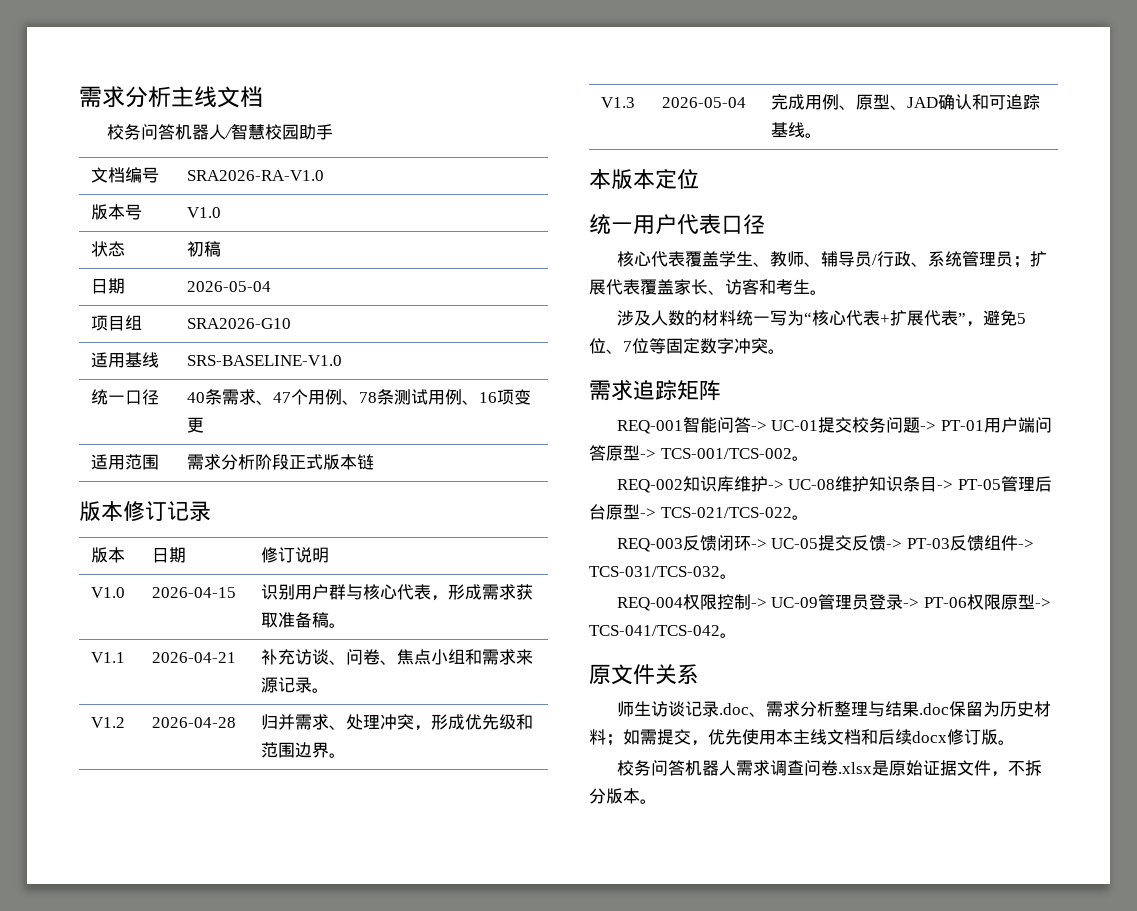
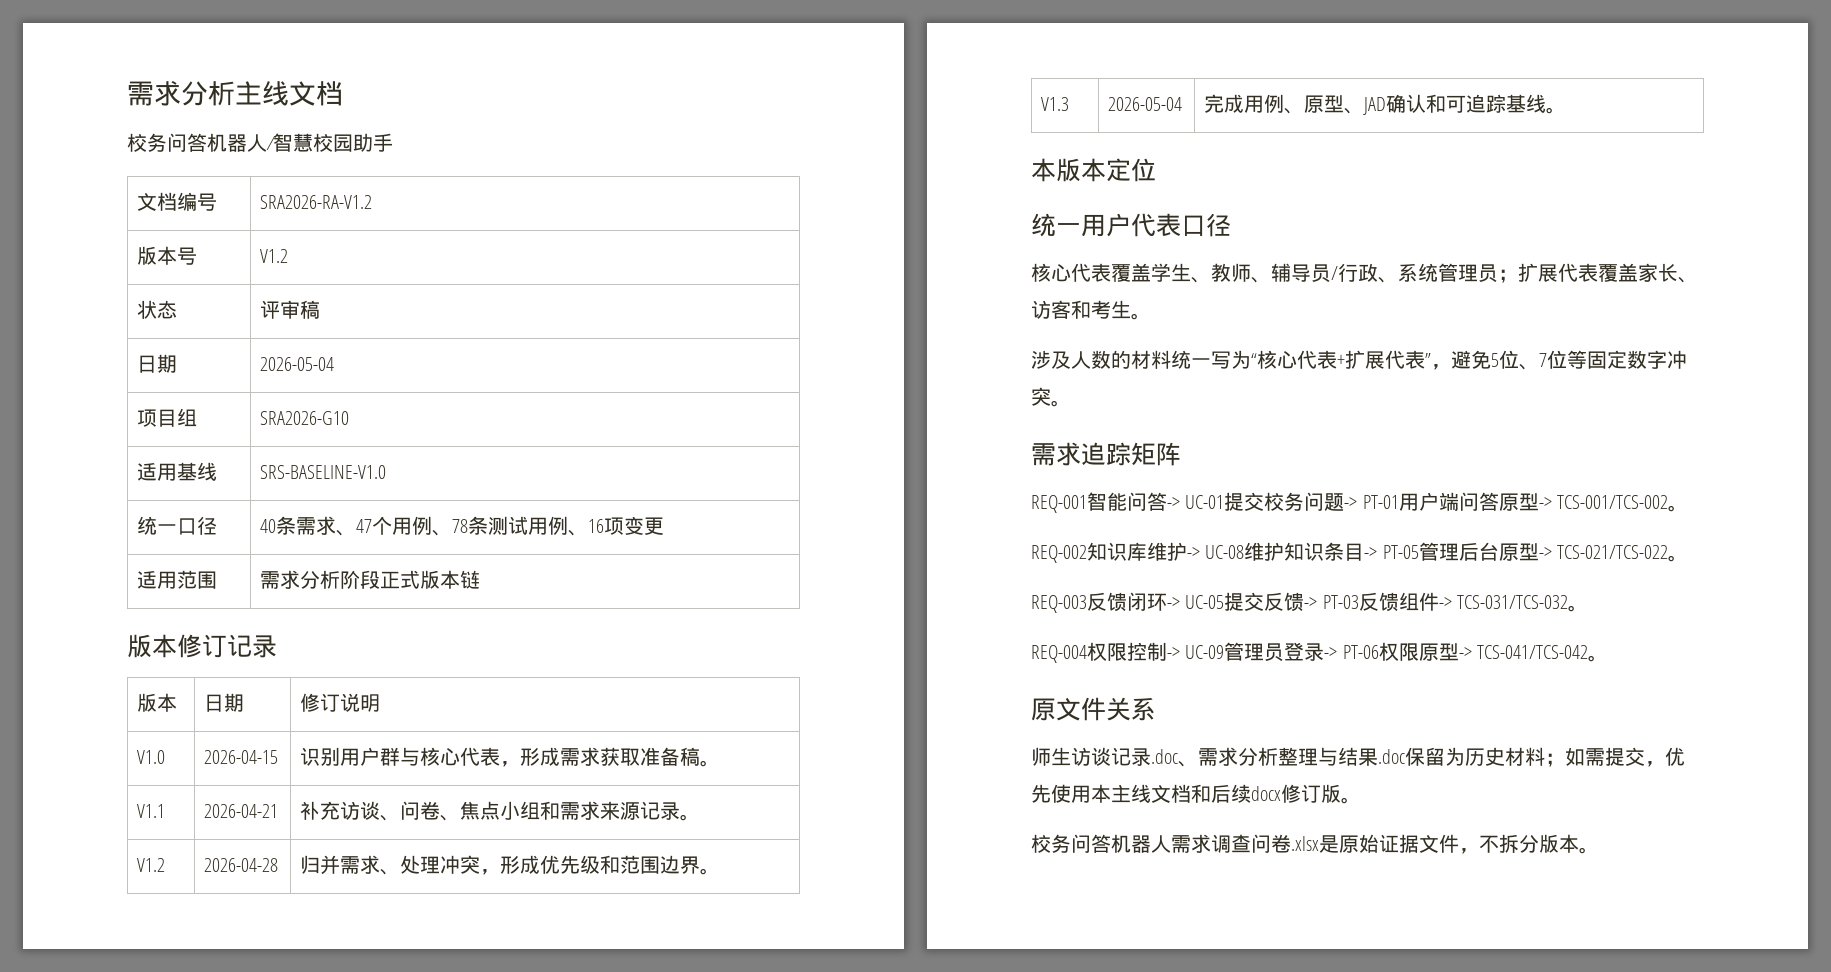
[186,170,324,181] SRA2026-RA-V1.0 -> [260,195,373,209] SRA2026-RA-V1.2
[186,207,221,218] V1.0 -> [260,249,289,263] V1.2
[186,241,204,257] 初 -> [260,300,301,319] 评审

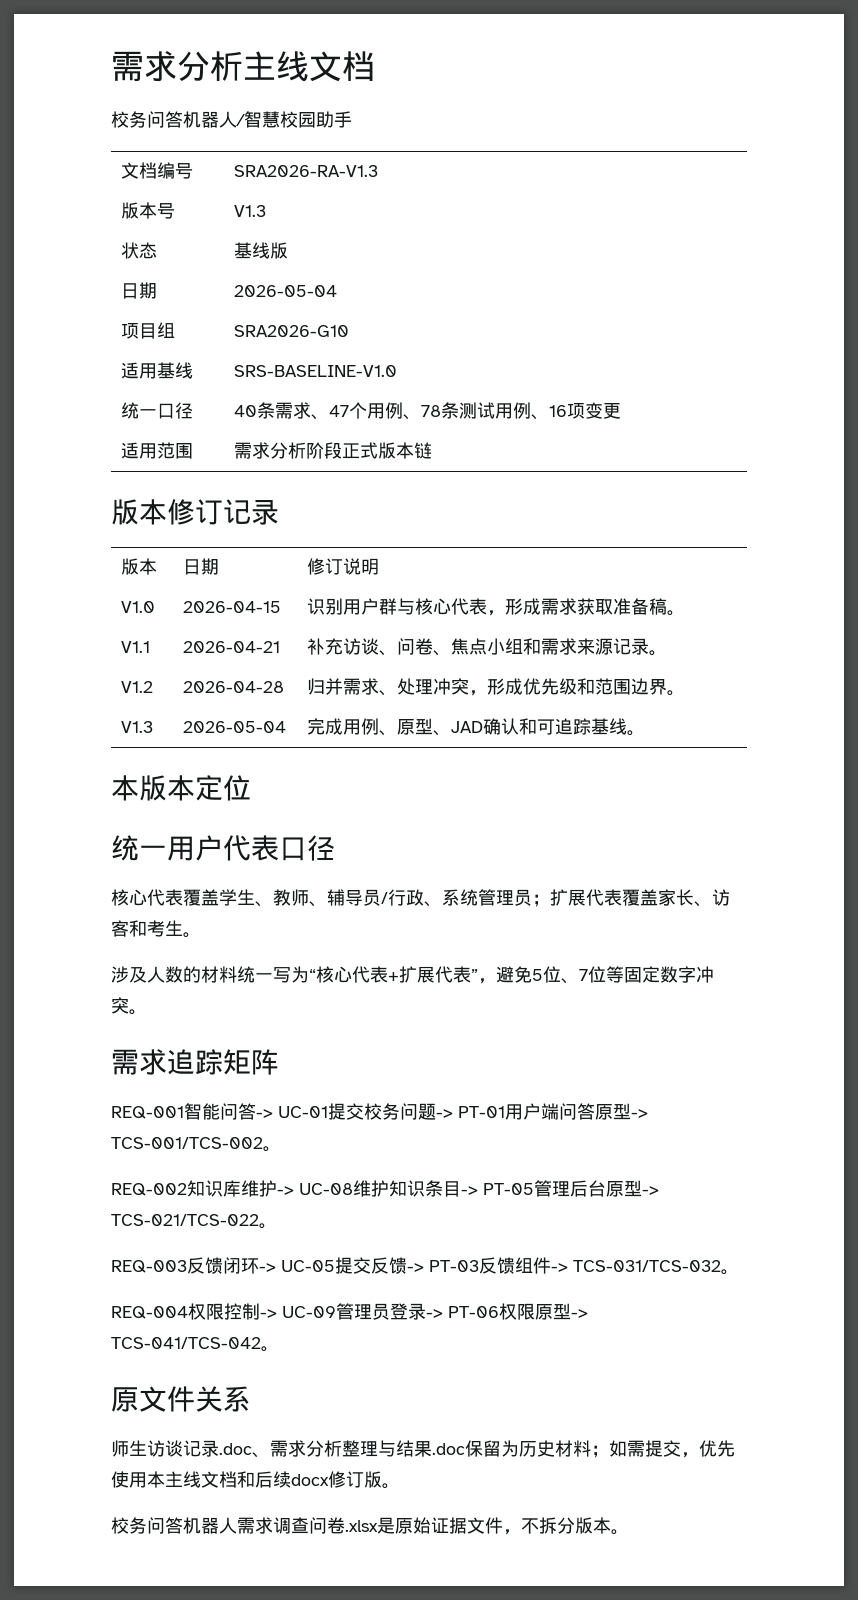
[260,195,373,209] SRA2026-RA-V1.2 -> [234,165,379,177] SRA2026-RA-V1.3
[260,249,289,263] V1.2 -> [234,205,267,217] V1.3
[260,300,321,319] 评审稿 -> [234,242,289,259] 基线版

